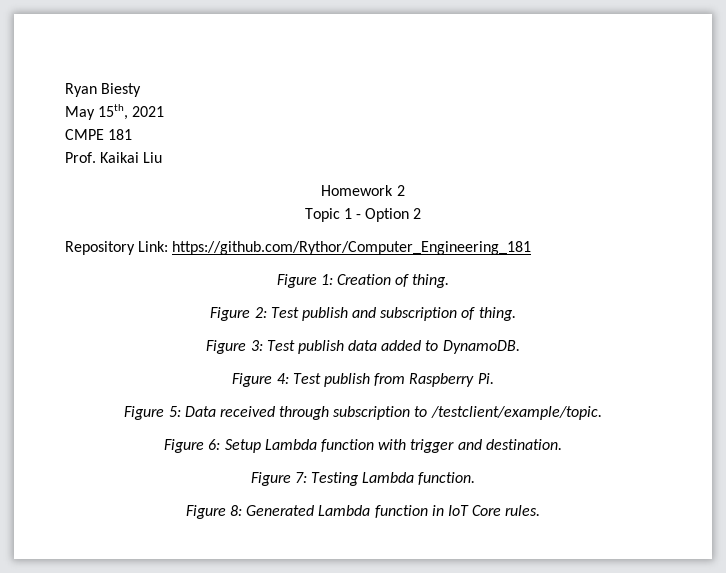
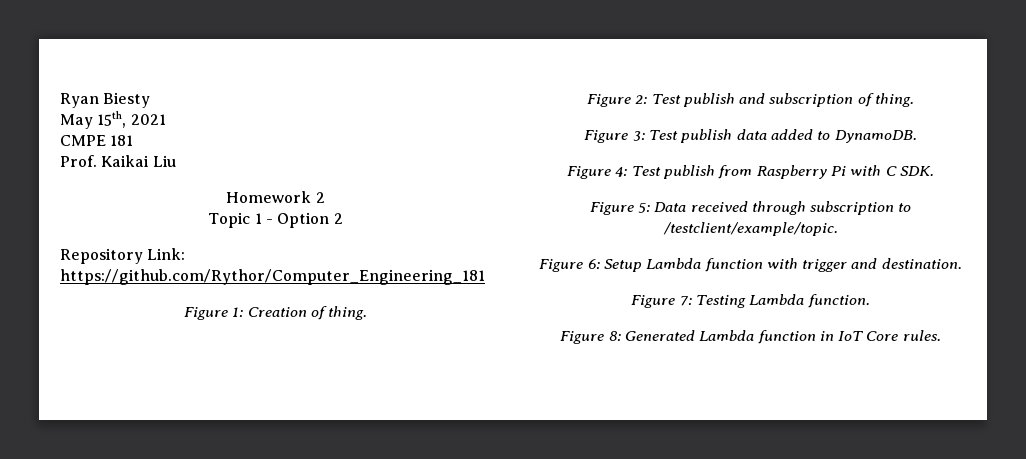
[477,373,494,384] Pi. -> [830,165,934,176] Pi with C SDK.

